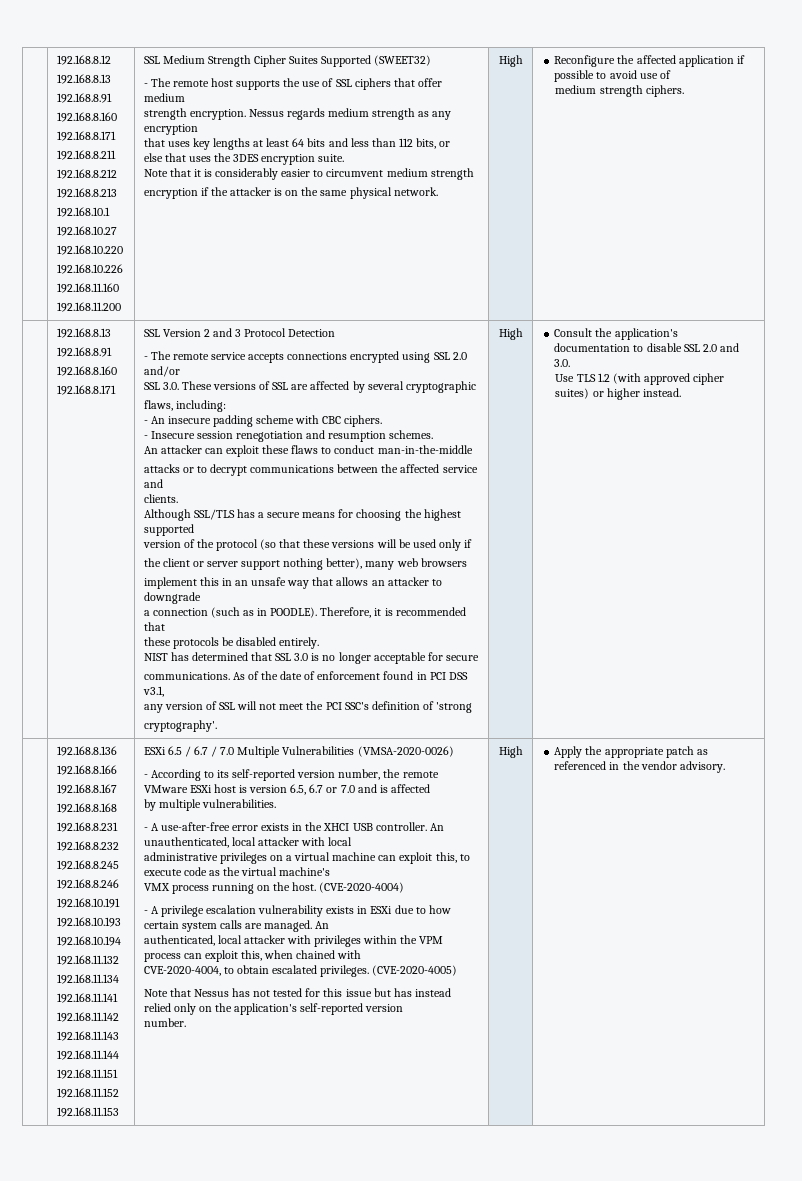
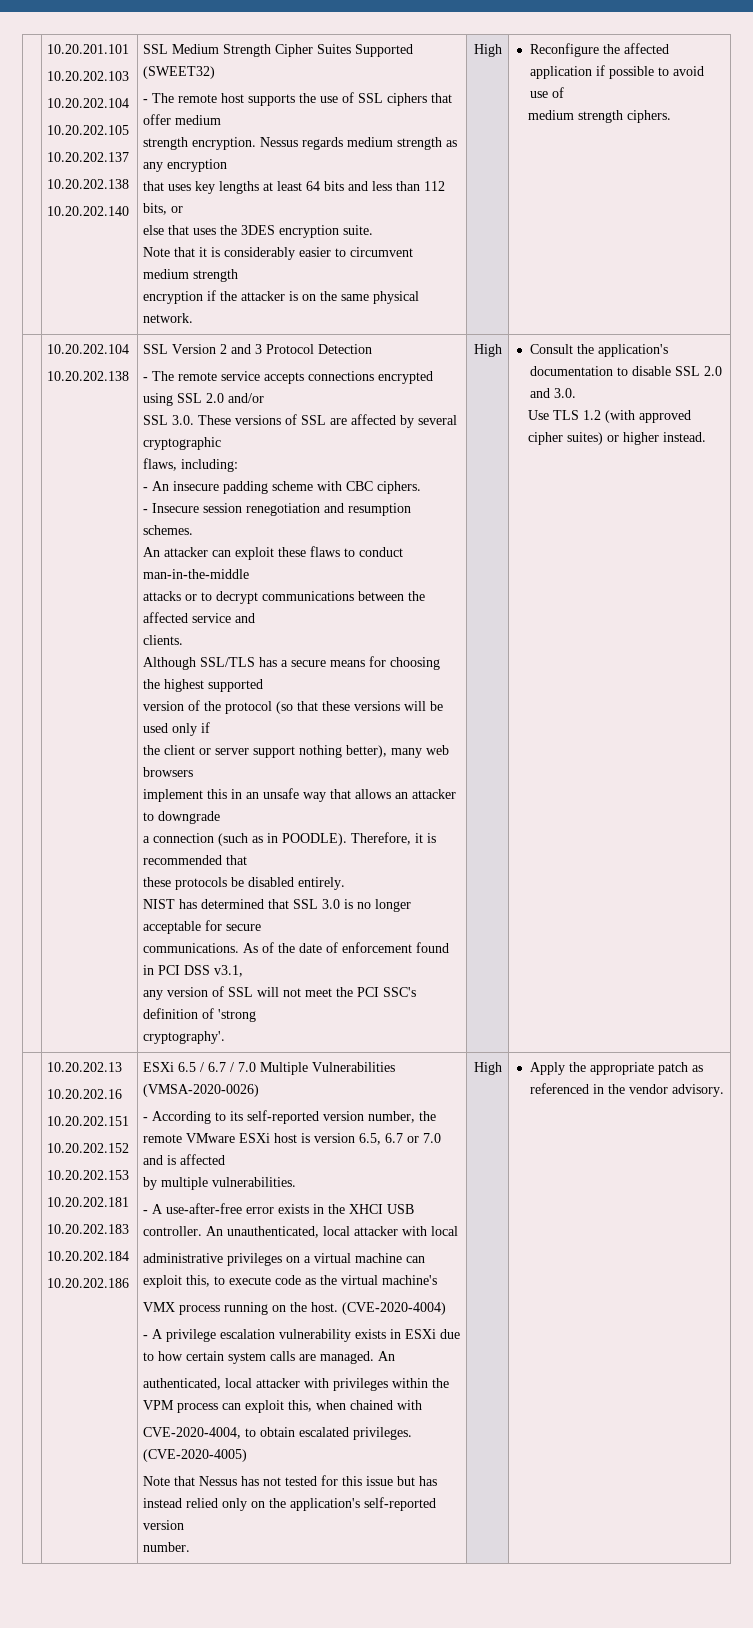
[56,55,111,65] [56,74,111,84] [56,93,112,103] [56,112,117,122] [56,131,116,141] [56,150,116,160] [56,169,117,179] [56,188,117,198] [56,207,110,217] [56,226,117,236] [56,245,123,255] [56,264,123,274] [56,283,119,293] [56,302,121,312] | 192.168.8.12 // 192.168.8.13 // 192.168.8.91 // 192.168.8.160 // 192.168.8.171 // 192.168.8.211 // 192.168.8.212 // 192.168.8.213 // 192.168.10.1 // 192.168.10.27 // 192.168.10.220 // 192.168.10.226 // 192.168.11.160 // 192.168.11.200 -> [47,44,130,54] [47,71,130,81] [47,98,130,108] [47,125,130,135] [47,152,130,162] [47,179,130,189] [47,206,130,216] | 10.20.201.101 // 10.20.202.103 // 10.20.202.104 // 10.20.202.105 // 10.20.202.137 // 10.20.202.138 // 10.20.202.140
[56,328,111,338] [56,347,112,357] [56,366,117,376] [56,385,116,395] 192.168.8.13 // 192.168.8.91 // 192.168.8.160 // 192.168.8.171 -> [47,344,130,354] [47,371,130,381] 10.20.202.104 // 10.20.202.138
[56,746,117,756] [56,765,117,775] [56,784,117,794] [56,803,117,813] [56,822,118,832] [56,841,119,851] [56,860,119,870] [56,879,119,889] [56,898,120,908] [56,917,121,927] [56,936,121,946] [56,955,119,965] [56,974,119,984] [56,993,118,1003] [56,1012,119,1022] [56,1031,119,1041] [56,1050,119,1060] [56,1069,118,1079] [56,1088,119,1098] [56,1107,119,1117] 192.168.8.136 // 192.168.8.166 // 192.168.8.167 // 192.168.8.168 // 192.168.8.231 // 192.168.8.232 // 192.168.8.245 // 192.168.8.246 // 192.168.10.191 // 192.168.10.193 // 192.168.10.194 // 192.168.11.132 // 192.168.11.134 // 192.168.11.141 // 192.168.11.142 // 192.168.11.143 // 192.168.11.144 // 192.168.11.151 // 192.168.11.152 // 192.168.11.153 -> [47,1062,123,1072] [47,1089,123,1099] [47,1116,130,1126] [47,1143,130,1153] [47,1170,130,1180] [47,1197,130,1207] [47,1224,130,1234] [47,1251,130,1261] [47,1278,130,1288] 10.20.202.13 // 10.20.202.16 // 10.20.202.151 // 10.20.202.152 // 10.20.202.153 // 10.20.202.181 // 10.20.202.183 // 10.20.202.184 // 10.20.202.186

